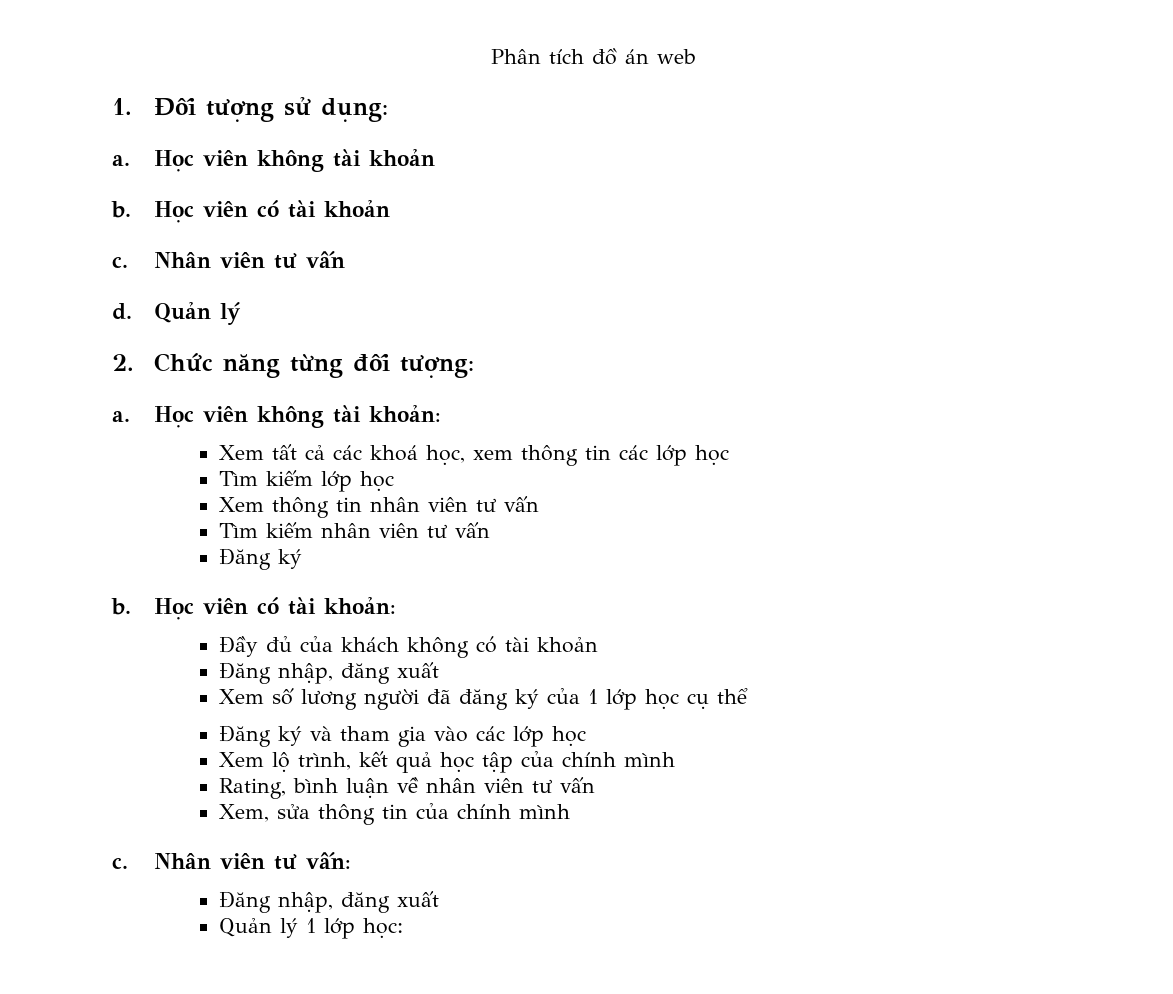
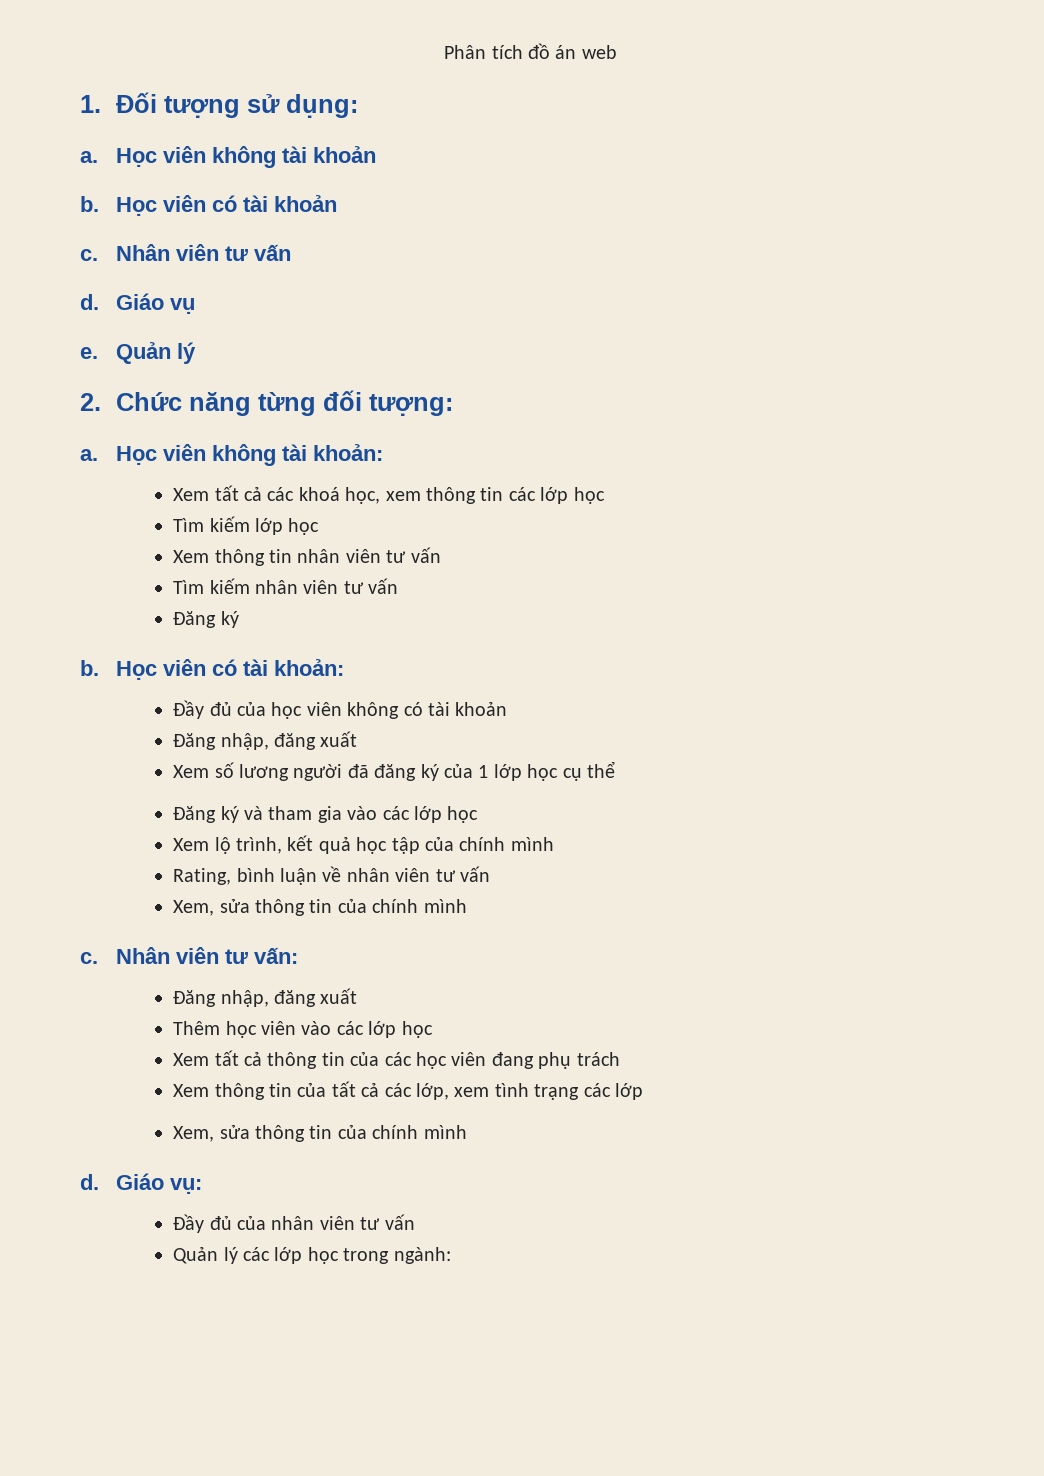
(132, 311) none -> [115,293,195,314] [80,347,98,359] Giáo vụ // e.
[341,637,400,652] khách -> [271,702,342,719] học viên
[219,918,404,939] Quản lý 1 lớp học: -> [173,1021,433,1038] [173,1050,620,1069] [173,1081,643,1100] [173,1125,467,1142] [80,1173,202,1194] [173,1214,415,1233] [173,1247,451,1264] Thêm học viên vào các lớp học // Xem tất cả thông tin của các học viên đang phụ trách // Xem thông tin của tất cả các lớp, xem tình trạng các lớp // Xem, sửa thông tin của chính mình // d. Giáo vụ: // Đầy đủ của nhân viên tư vấn // Quản lý các lớp học trong ngành:

